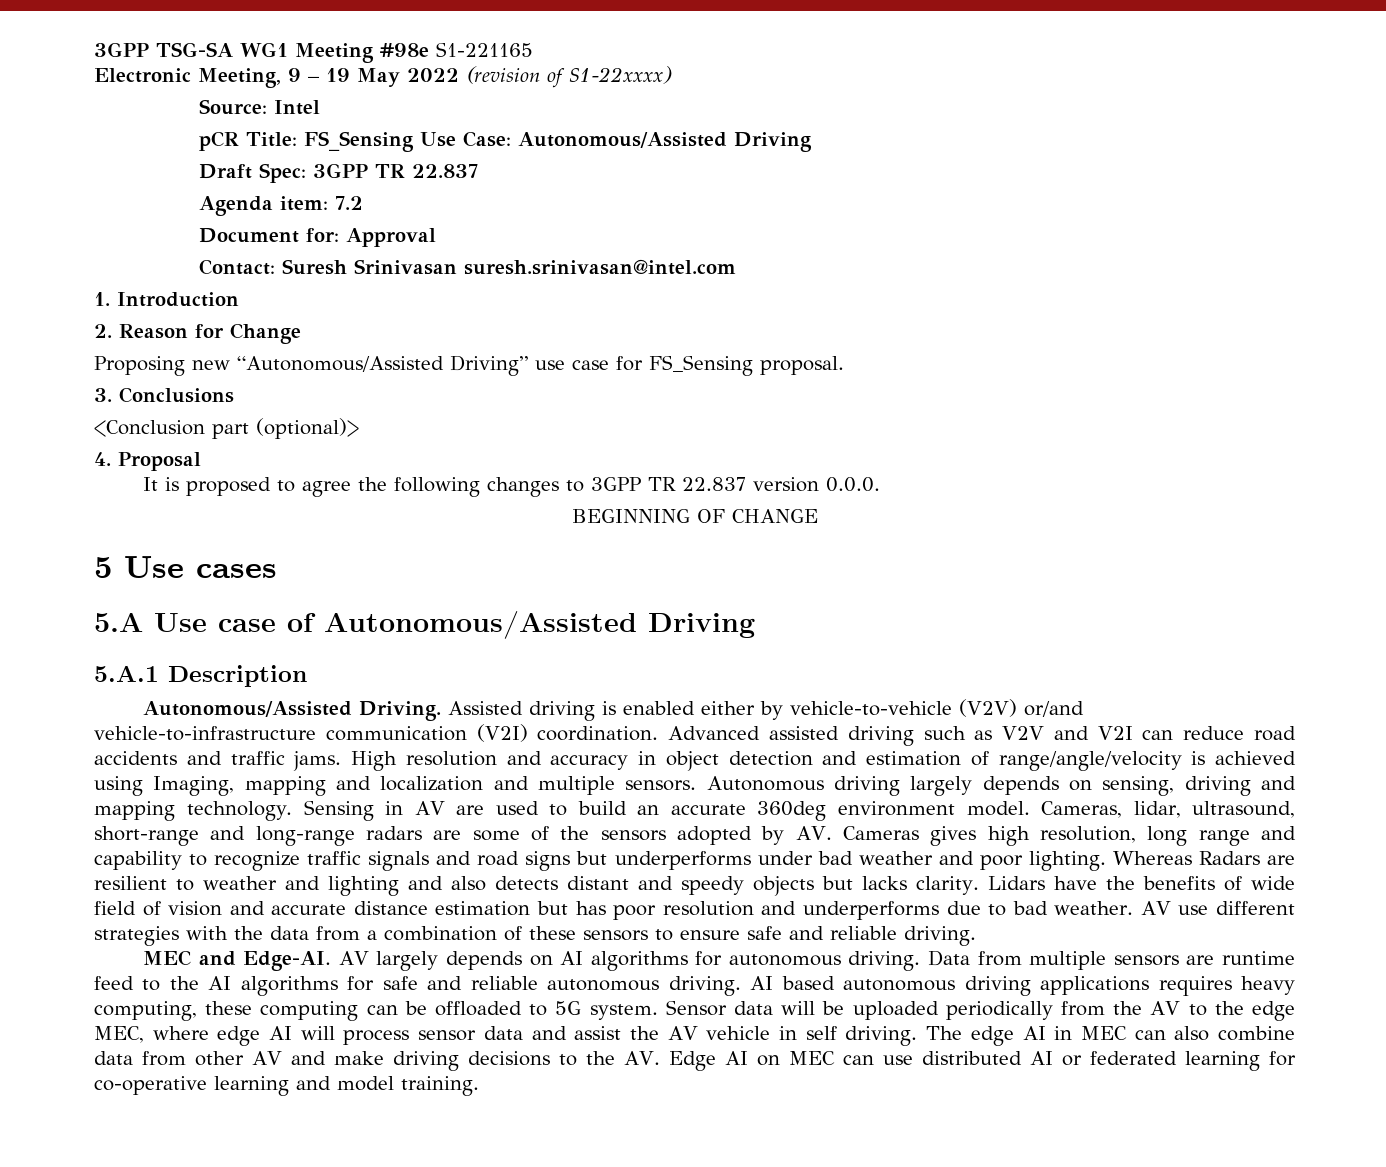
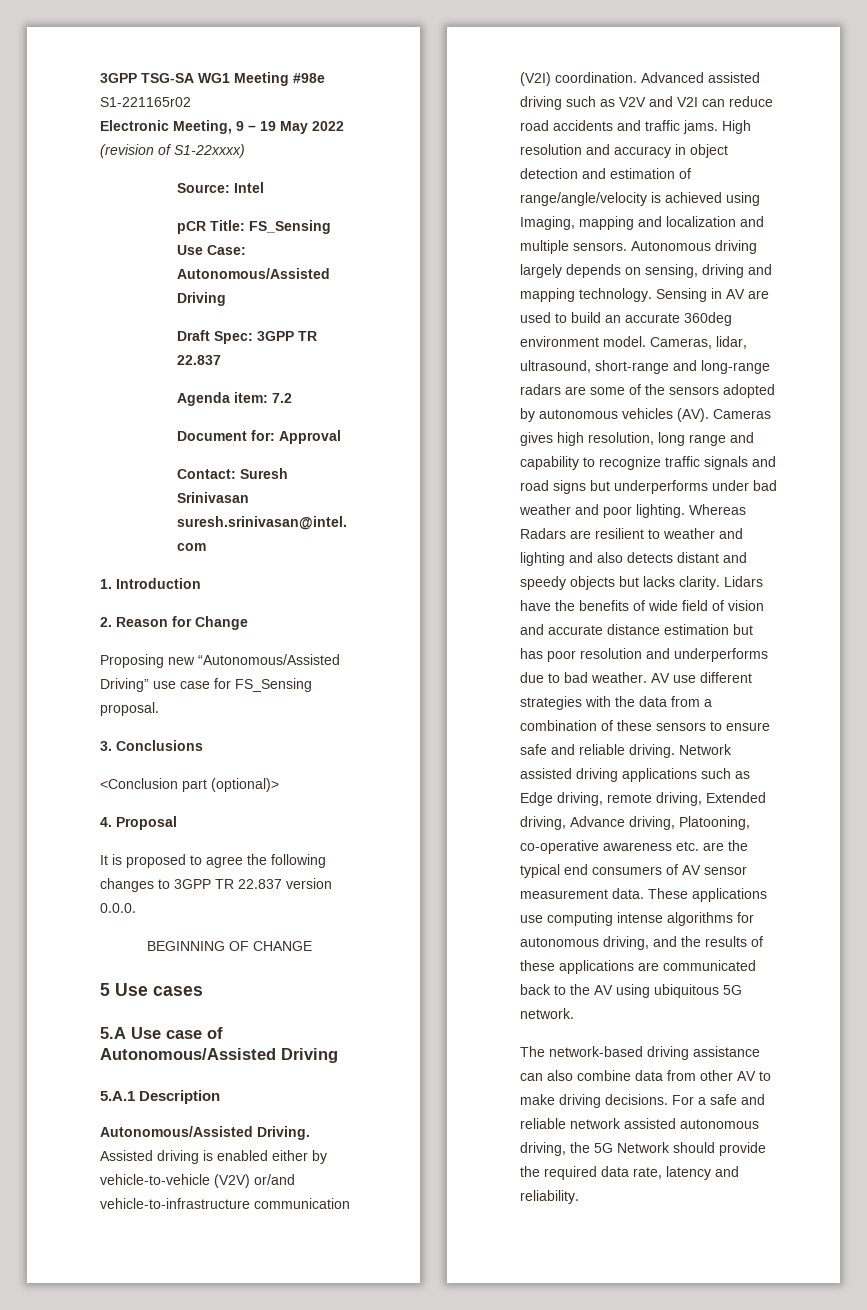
[436,42,533,57] S1-221165 -> [100,97,191,107] S1-221165r02
[795,826,832,840] AV. -> [539,408,709,422] autonomous vehicles (AV).
[143,950,1295,971] [94,976,1296,996] [94,1000,1295,1021] [94,1026,1127,1046] // MEC and Edge-AI. AV largely depends on AI algorithms for autonomous driving. Data from multiple sensors are runtime feed to the AI algorithms for safe and reliable autonomous driving. AI based autonomous driving applications requires heavy computing, these computing can be offloaded to 5G system. Sensor data will be uploaded periodically from the AV to the edge MEC, where edge AI will process sensor data and assist the AV vehicle in self driving. The edge AI in MEC -> [679,744,732,755] [520,768,750,782] [520,792,766,806] [520,816,750,830] [520,840,748,854] [520,864,747,878] [520,888,767,902] [520,912,754,926] [520,936,763,950] [520,960,756,974] [520,984,742,998] [520,1008,574,1019] [520,1046,760,1060] Network assisted driving applications such as Edge driving, remote driving, Extended driving, Advance driving, Platooning, co-operative awareness etc. are the typical end consumers of AV sensor measurement data. These applications use computing intense algorithms for autonomous driving, and the results of these applications are communicated back to the AV using ubiquitous 5G network. // The network-based driving assistance
[290,1051,326,1065] and -> [759,1071,771,1081] to
[467,1051,1296,1071] [94,1076,479,1096] decisions to the AV. Edge AI on MEC can use distributed AI or federated learning for co-operative learning and model training. -> [605,1094,765,1105] [520,1118,759,1129] [520,1142,766,1156] [520,1166,739,1180] [520,1190,579,1204] decisions. For a safe and reliable network assisted autonomous driving, the 5G Network should provide the required data rate, latency and reliability.

